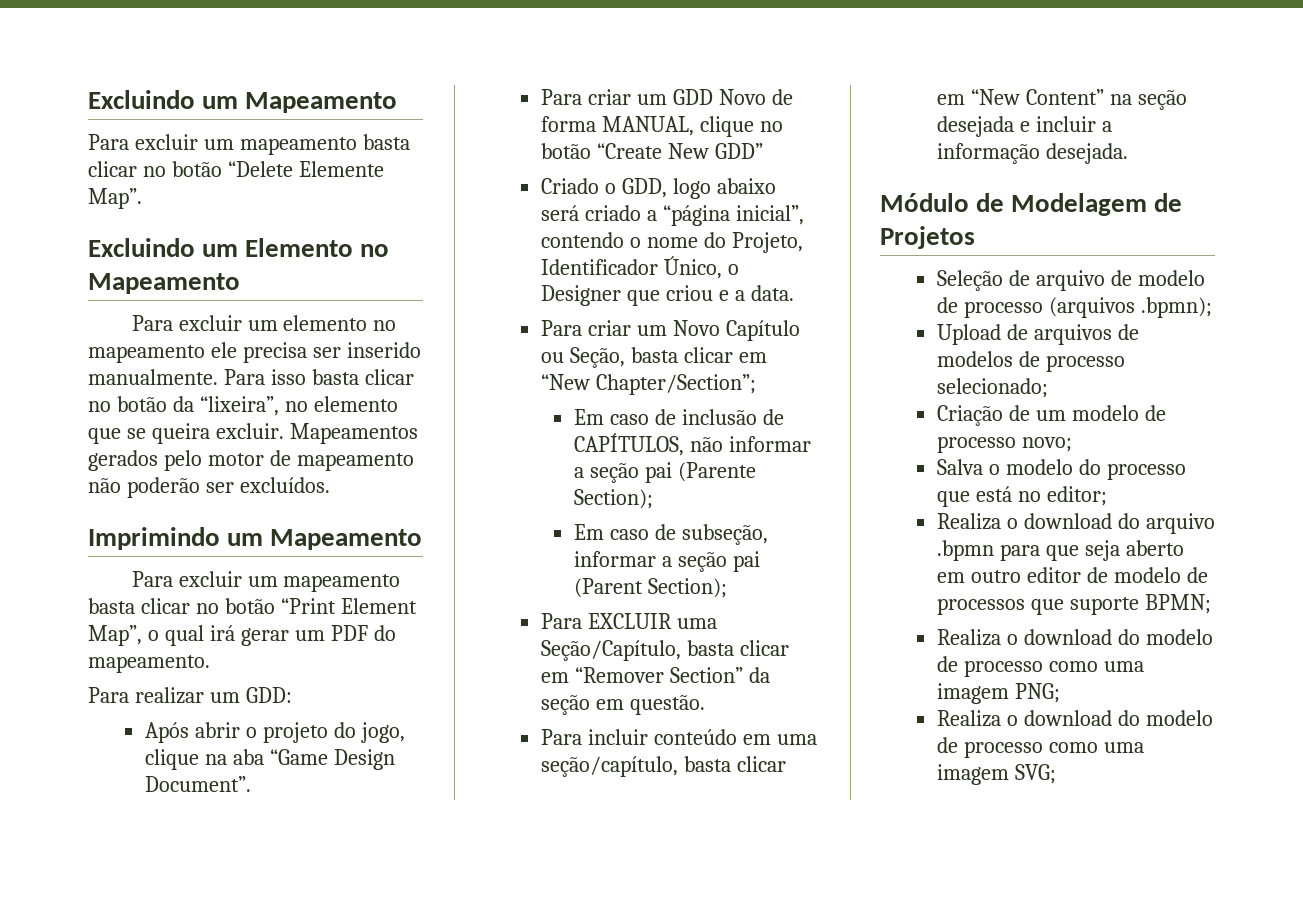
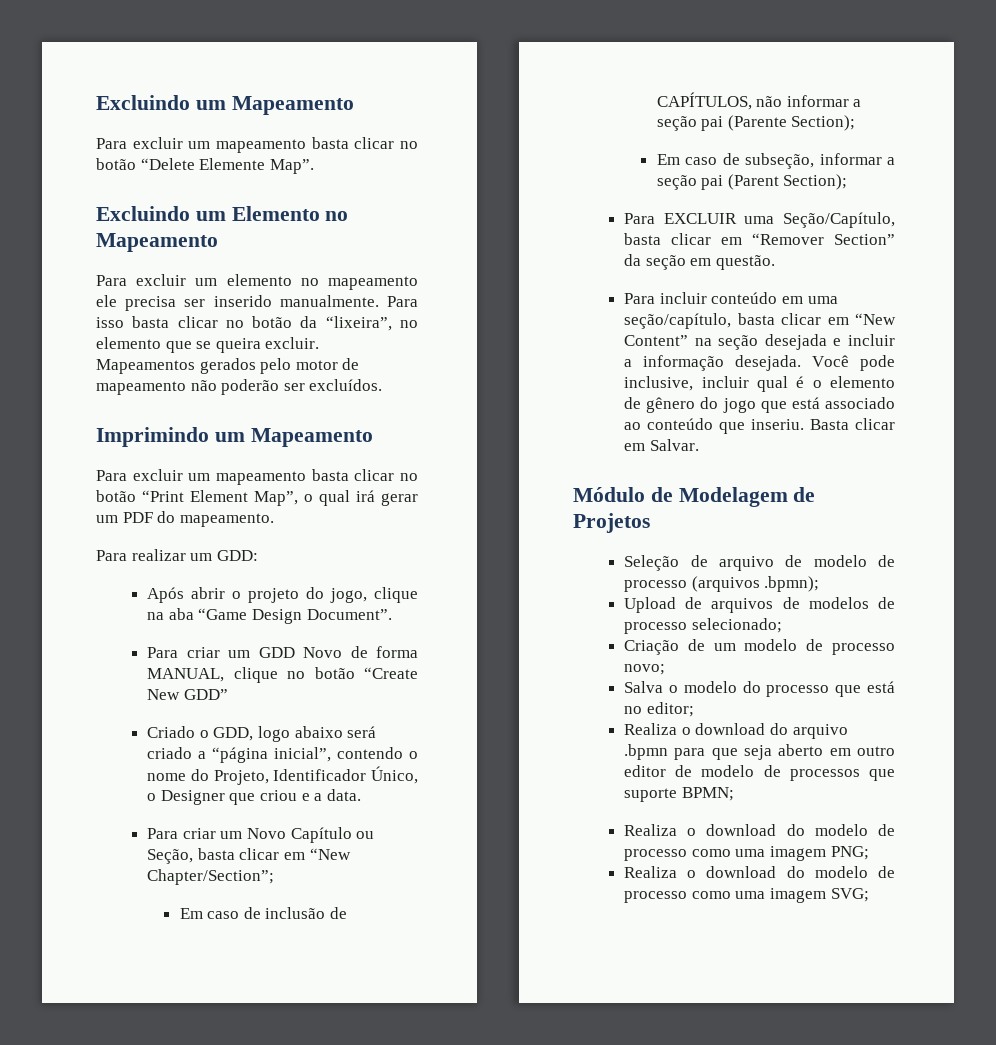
(1129, 153) none -> [812,355,895,371] [624,376,895,392] [624,397,895,413] [624,418,895,434] [624,439,699,451] Você pode inclusive, incluir qual é o elemento de gênero do jogo que está associado ao conteúdo que inseriu. Basta clicar em Salvar.

